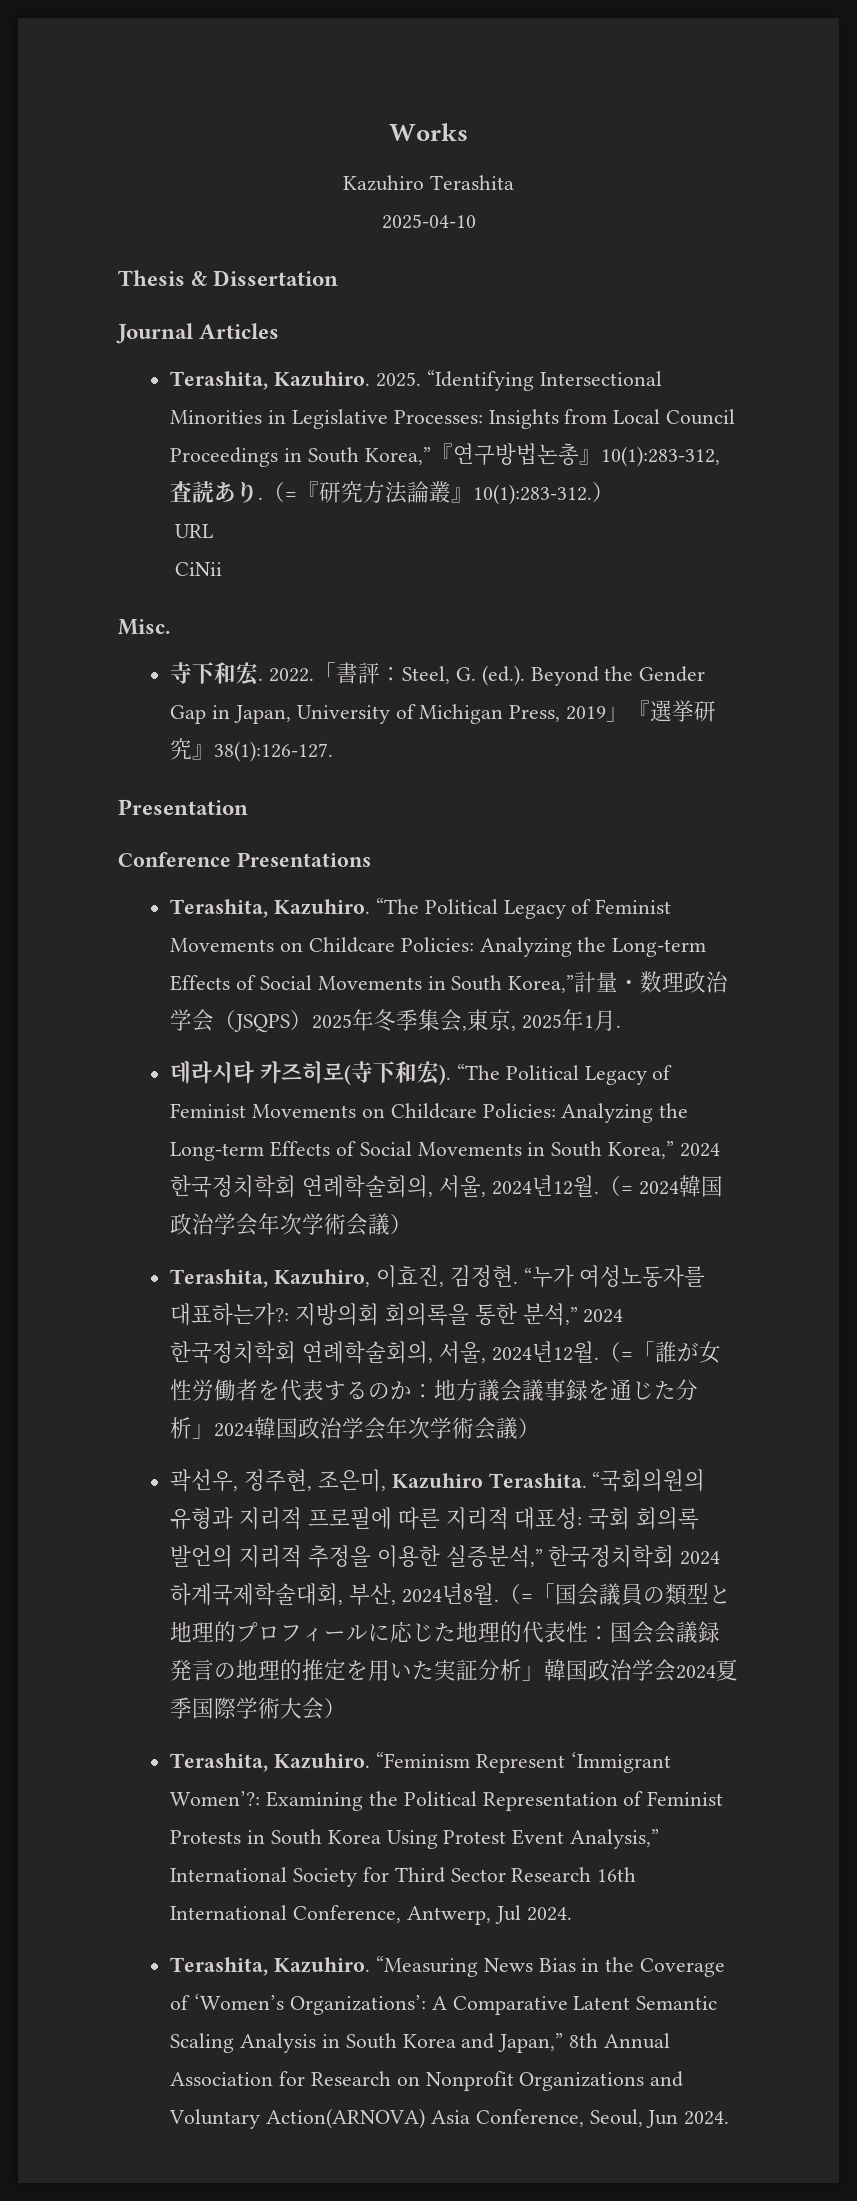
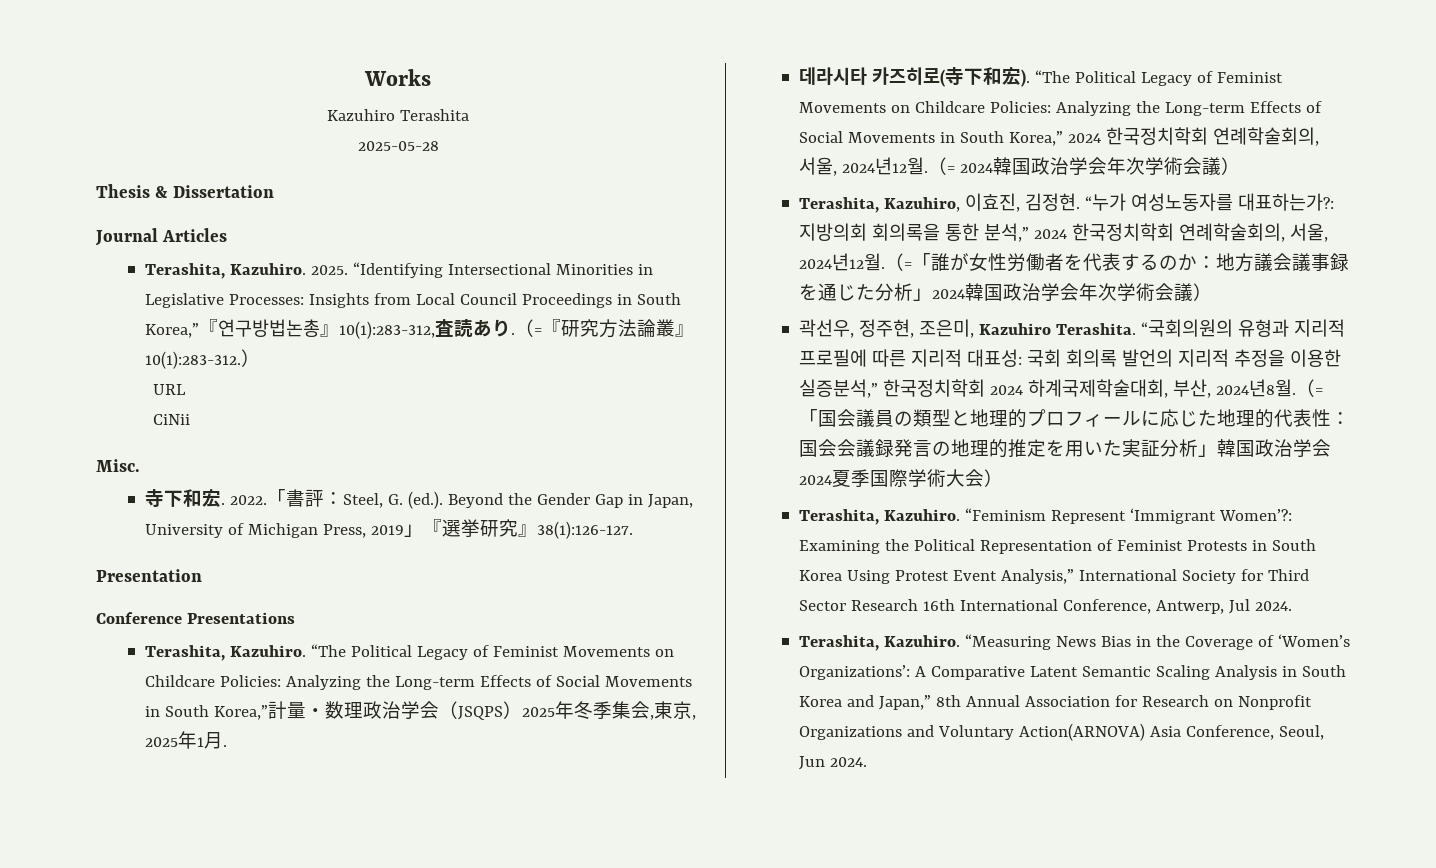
[381,214,476,229] 2025-04-10 -> [357,141,439,151] 2025-05-28

